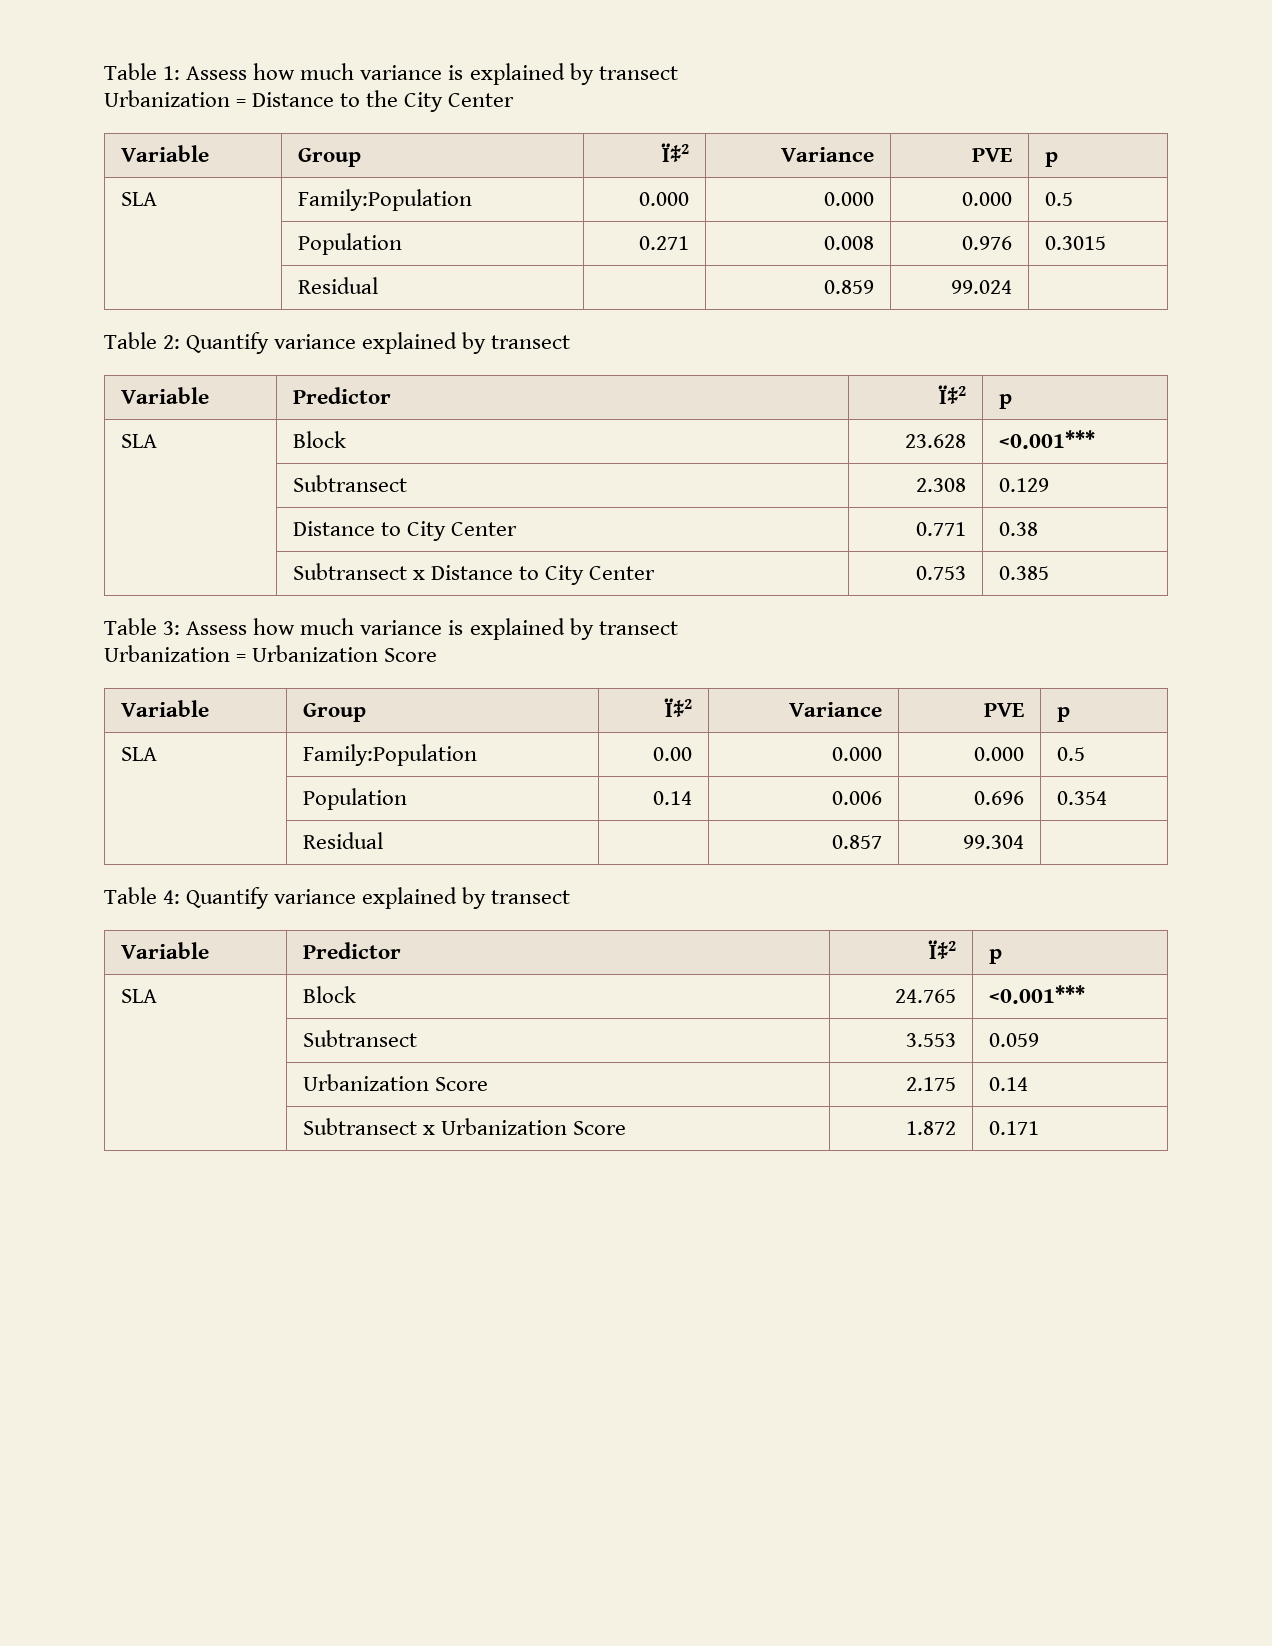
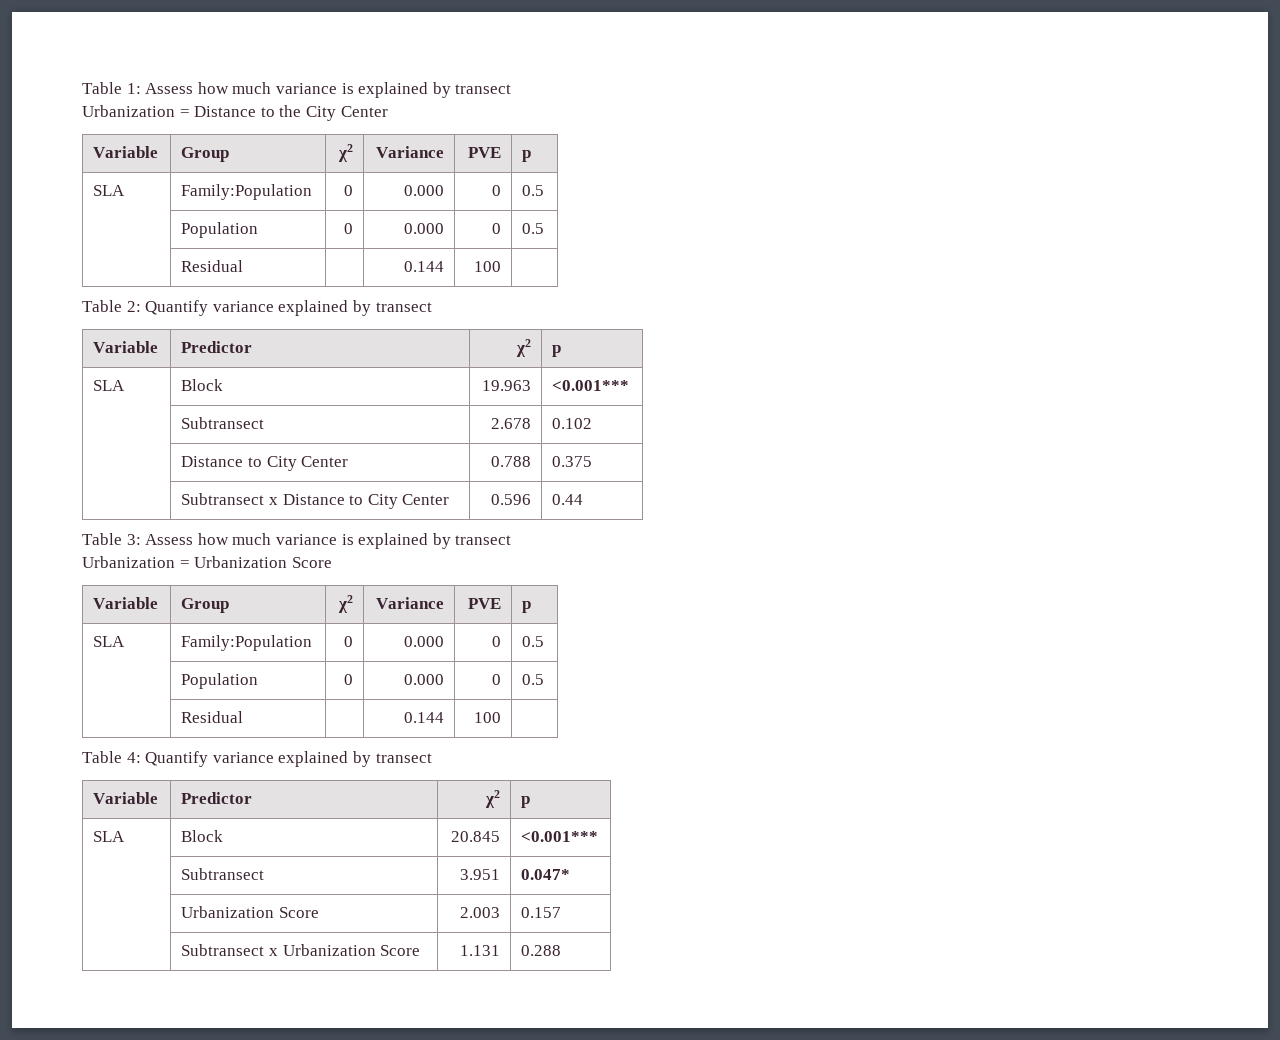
[661,143,690,162] [781,147,875,162] [972,148,1013,162] [1044,152,1058,167] [120,192,157,206] [297,189,472,211] [639,192,690,206] [824,192,875,206] [962,192,1013,206] [1044,192,1073,206] [297,233,402,255] [639,236,690,250] [824,236,875,250] [962,236,1013,250] [1044,236,1106,250] [297,277,378,294] [824,280,875,294] [951,280,1013,294] Ï‡2 | Variance | PVE | p // SLA | Family:Population | 0.000 | 0.000 | 0.000 | 0.5 // | Population | 0.271 | 0.008 | 0.976 | 0.3015 // | Residual | | 0.859 | 99.024 -> [337,144,353,162] [375,146,444,158] [467,147,501,158] [522,150,532,162] [93,185,126,196] [181,184,313,200] [343,185,353,196] [403,185,444,196] [491,185,501,196] [522,185,545,196] [181,222,259,238] [343,223,353,234] [403,223,444,234] [491,223,501,234] [522,223,545,234] [181,260,244,272] [403,261,444,272] [473,261,501,272] χ2 | Variance | PVE | p // SLA | Family:Population | 0 | 0.000 | 0 | 0.5 // | Population | 0 | 0.000 | 0 | 0.5 // | Residual | | 0.144 | 100
[938,385,967,404] [998,394,1012,409] [120,434,157,448] [292,431,346,448] [905,434,967,448] [998,430,1095,449] [292,475,407,492] [916,478,967,492] [998,478,1049,492] [292,521,517,541] [916,522,967,536] [998,522,1038,536] Ï‡2 | p // SLA | Block | 23.628 | <0.001*** // | Subtransect | 2.308 | 0.129 // | Distance to City Center | 0.771 | 0.38 -> [515,339,531,357] [552,345,562,357] [93,380,126,391] [181,379,224,391] [481,380,531,391] [552,380,630,391] [181,417,265,429] [490,418,531,429] [552,418,593,429] [181,456,349,471] [490,456,531,467] [552,456,593,467] χ2 | p // SLA | Block | 19.963 | <0.001*** // | Subtransect | 2.678 | 0.102 // | Distance to City Center | 0.788 | 0.375
[916,566,967,580] [998,566,1049,580] 0.753 | 0.385 -> [490,494,531,505] [552,494,584,505] 0.596 | 0.44
[664,698,693,717] [789,702,883,717] [984,703,1025,717] [1056,707,1070,722] [120,747,157,761] [302,744,477,766] [653,747,693,761] [832,747,883,761] [974,747,1025,761] [1056,747,1085,761] [302,788,407,810] [653,791,693,805] [832,791,883,805] [974,791,1025,805] [1056,791,1107,805] [302,832,383,849] [832,835,883,849] [963,835,1025,849] Ï‡2 | Variance | PVE | p // SLA | Family:Population | 0.00 | 0.000 | 0.000 | 0.5 // | Population | 0.14 | 0.006 | 0.696 | 0.354 // | Residual | | 0.857 | 99.304 -> [337,595,353,613] [375,597,444,609] [467,598,501,609] [522,601,532,613] [93,636,126,647] [181,635,313,651] [343,636,353,647] [403,636,444,647] [491,636,501,647] [522,636,545,647] [181,673,259,689] [343,674,353,685] [403,674,444,685] [491,674,501,685] [522,674,545,685] [181,711,244,723] [403,712,444,723] [473,712,501,723] χ2 | Variance | PVE | p // SLA | Family:Population | 0 | 0.000 | 0 | 0.5 // | Population | 0 | 0.000 | 0 | 0.5 // | Residual | | 0.144 | 100
[928,940,957,959] [988,949,1002,964] [120,989,157,1003] [302,986,356,1003] [895,989,957,1003] [988,985,1085,1004] [302,1030,417,1047] [906,1033,957,1047] [988,1033,1039,1047] [302,1074,488,1091] [906,1077,957,1091] [988,1077,1028,1091] Ï‡2 | p // SLA | Block | 24.765 | <0.001*** // | Subtransect | 3.553 | 0.059 // | Urbanization Score | 2.175 | 0.14 -> [484,790,500,808] [521,796,531,808] [93,831,126,842] [181,830,224,842] [450,831,500,842] [521,831,599,842] [181,868,265,880] [459,869,500,880] [521,869,571,880] [181,906,319,918] [459,907,500,918] [521,907,562,918] χ2 | p // SLA | Block | 20.845 | <0.001*** // | Subtransect | 3.951 | 0.047* // | Urbanization Score | 2.003 | 0.157
[906,1121,957,1135] [988,1121,1039,1135] 1.872 | 0.171 -> [459,945,500,956] [521,945,562,956] 1.131 | 0.288

